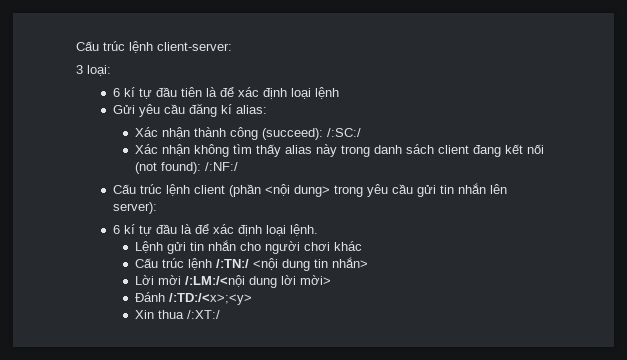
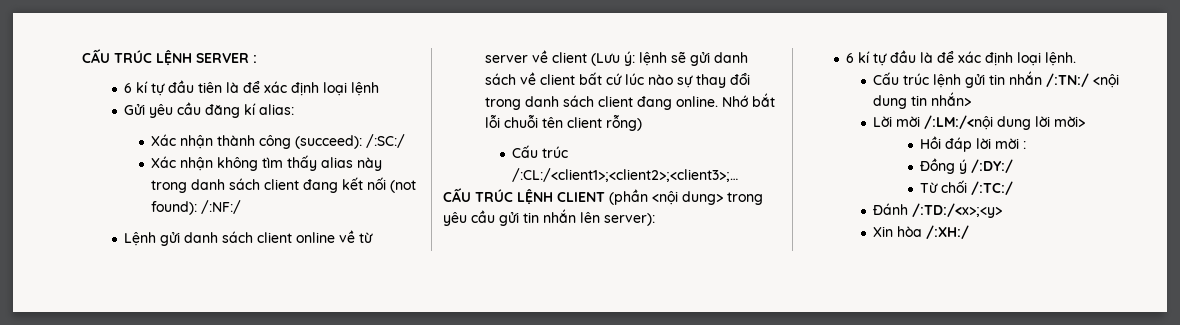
[76,41,232,53] [76,65,111,76] Cấu trúc lệnh client-server: // 3 loại: -> [82,49,257,66] CẤU TRÚC LỆNH SERVER :
[112,184,225,196] Cấu trúc lệnh client -> [124,230,374,246] [485,50,749,66] [485,72,751,88] [485,93,776,110] [485,114,643,131] [512,145,569,158] [512,168,739,182] [443,188,605,205] Lệnh gửi danh sách client online về từ server về client (Lưu ý: lệnh sẽ gửi danh sách về client bất cứ lúc nào sự thay đổi trong danh sách client đang online. Nhớ bắt lỗi chuỗi tên client rỗng) // Cấu trúc /:CL:/<client1>;<client2>;<client3>;… // CẤU TRÚC LỆNH CLIENT
[135,240,363,254] [135,258,213,270] Lệnh gửi tin nhắn cho người chơi khác // Cấu trúc lệnh -> [873,71,1043,88] Cấu trúc lệnh gửi tin nhắn
(332, 280) none -> [920,136,1027,152] [920,158,1014,174] [920,180,1014,195] // Hồi đáp lời mời : // Đồng ý /:DY:/ // Từ chối /:TC:/
[158,310,221,319] thua /:XT:/ -> [897,225,970,239] hòa /:XH:/

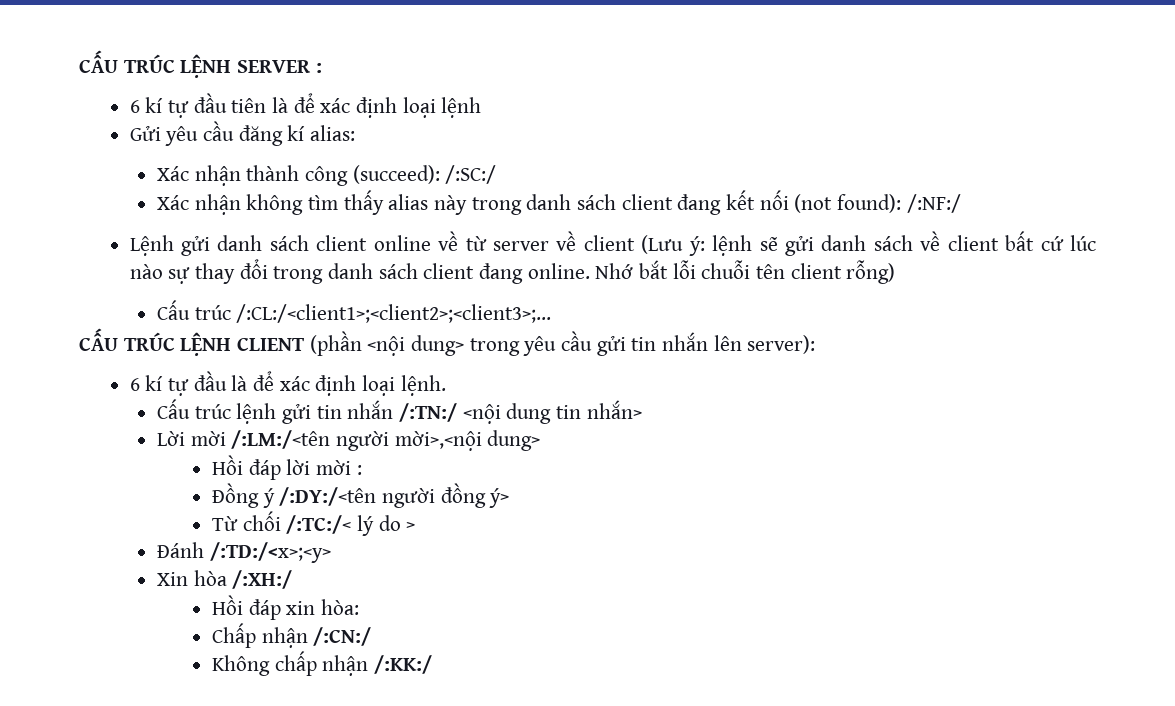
[924,115,1086,130] /:LM:/<nội dung lời mời> -> [231,430,541,451] /:LM:/<tên người mời>,<nội dung>
[971,159,1014,173] [920,180,1014,195] /:DY:/ // Từ chối /:TC:/ -> [279,483,510,508] [212,511,416,536] /:DY:/<tên người đồng ý> // Từ chối /:TC:/< lý do >
(970, 232) none -> [212,595,360,620] [212,623,372,648] [212,651,433,676] // Hồi đáp xin hòa: // Chấp nhận /:CN:/ // Không chấp nhận /:KK:/

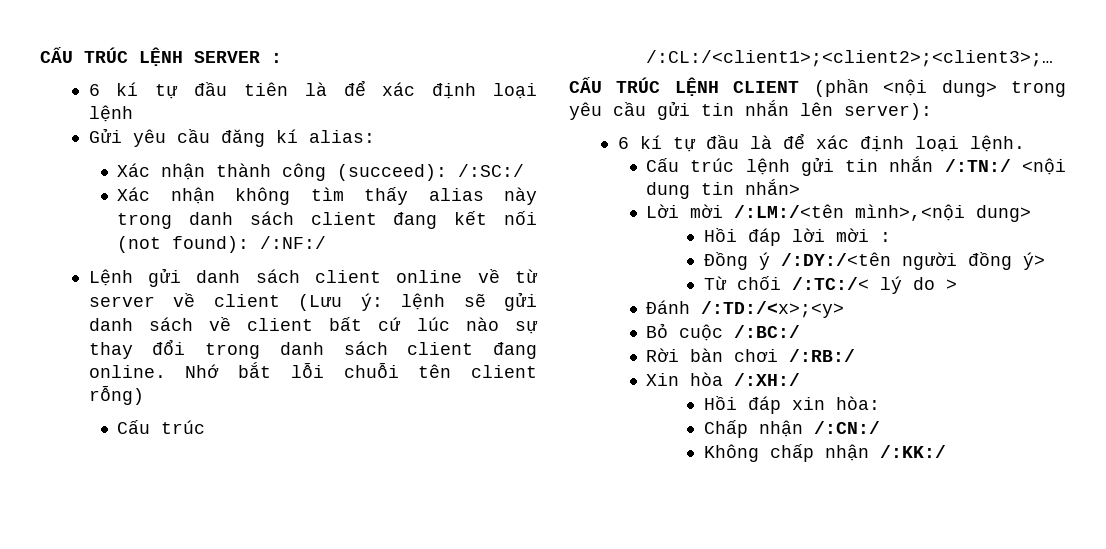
[336,431,482,451] người mời>,<nội -> [855,204,966,221] mình>,<nội
(331, 552) none -> [646,323,801,341] [646,348,856,362] // Bỏ cuộc /:BC:/ // Rời bàn chơi /:RB:/

